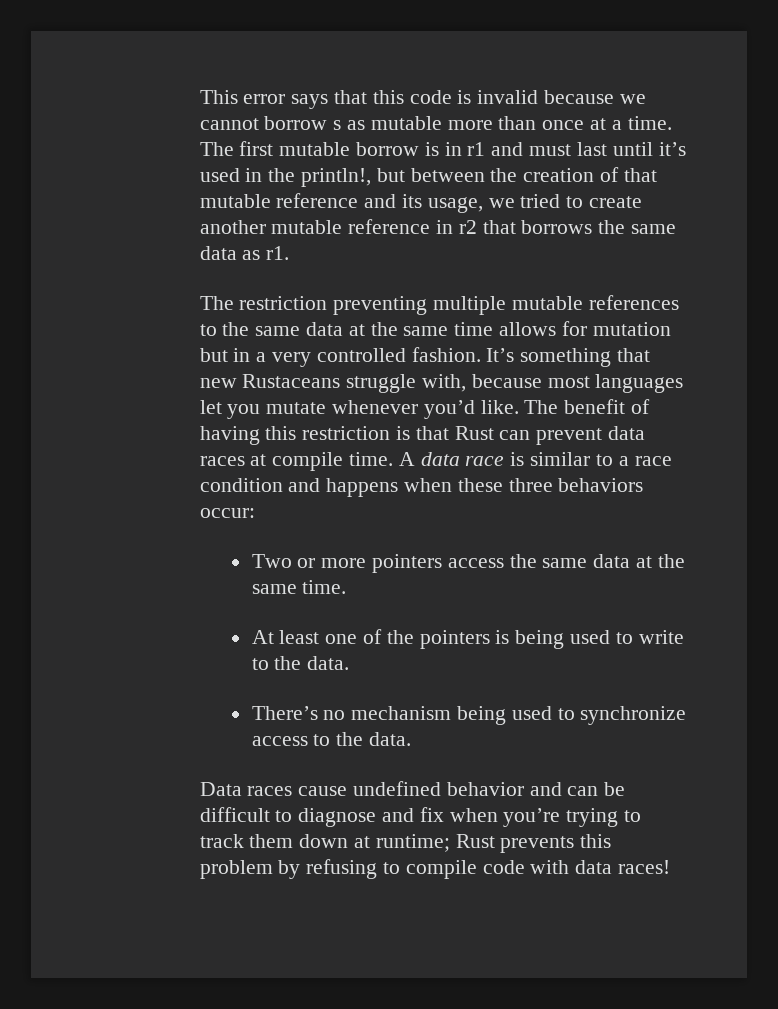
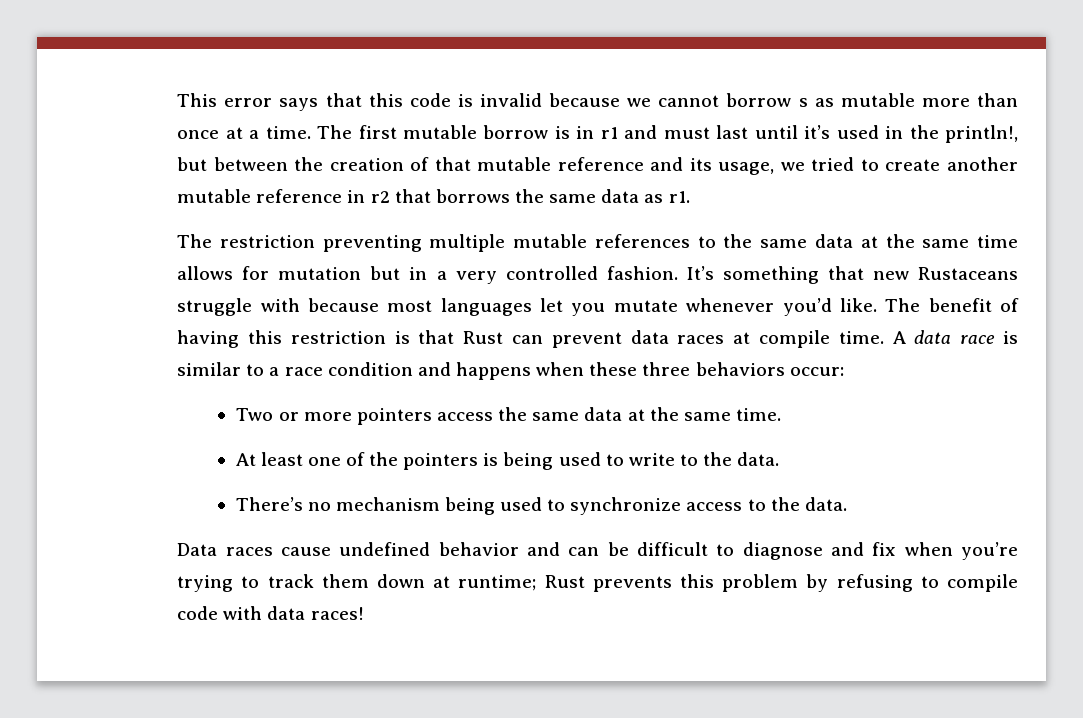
[422,374,467,392] with, -> [260,298,300,312] with

